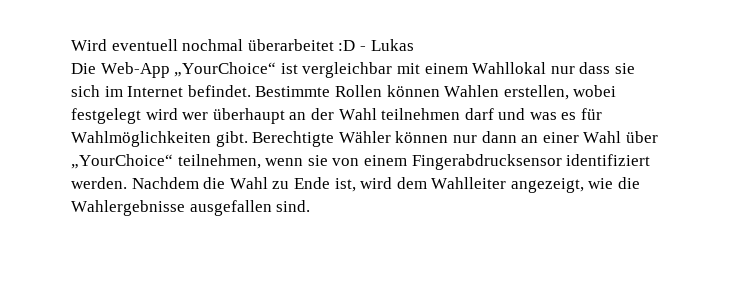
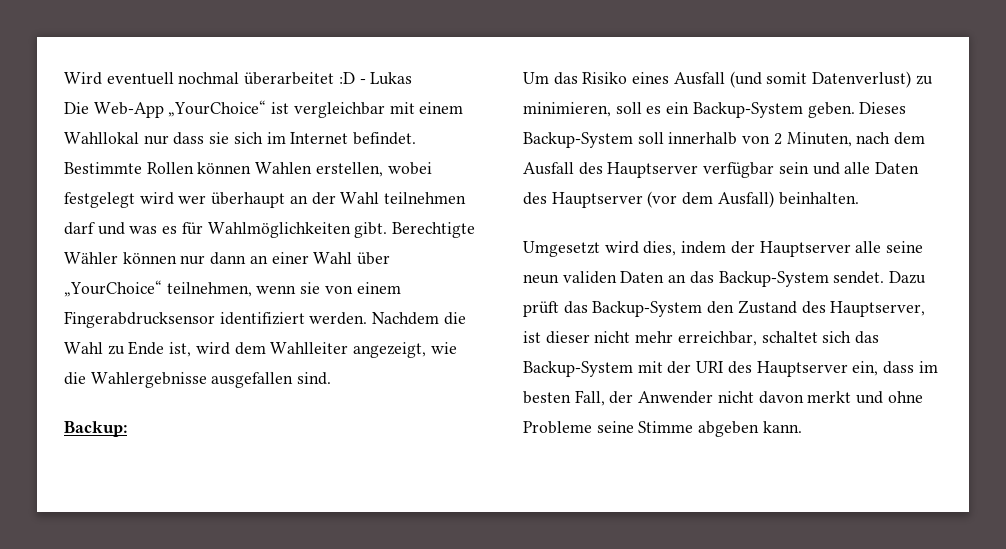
(311, 206) none -> [64,421,127,437] [523,71,933,88] [523,102,907,118] [523,132,926,148] [523,162,920,178] [523,191,859,208] [523,241,924,257] [523,271,927,287] [523,300,926,317] [523,331,880,346] [523,361,938,377] [523,390,923,406] [523,421,802,437] // Backup: // Um das Risiko eines Ausfall (und somit Datenverlust) zu minimieren, soll es ein Backup-System geben. Dieses Backup-System soll innerhalb von 2 Minuten, nach dem Ausfall des Hauptserver verfügbar sein und alle Daten des Hauptserver (vor dem Ausfall) beinhalten. // Umgesetzt wird dies, indem der Hauptserver alle seine neun validen Daten an das Backup-System sendet. Dazu prüft das Backup-System den Zustand des Hauptserver, ist dieser nicht mehr erreichbar, schaltet sich das Backup-System mit der URI des Hauptserver ein, dass im besten Fall, der Anwender nicht davon merkt und ohne Probleme seine Stimme abgeben kann.

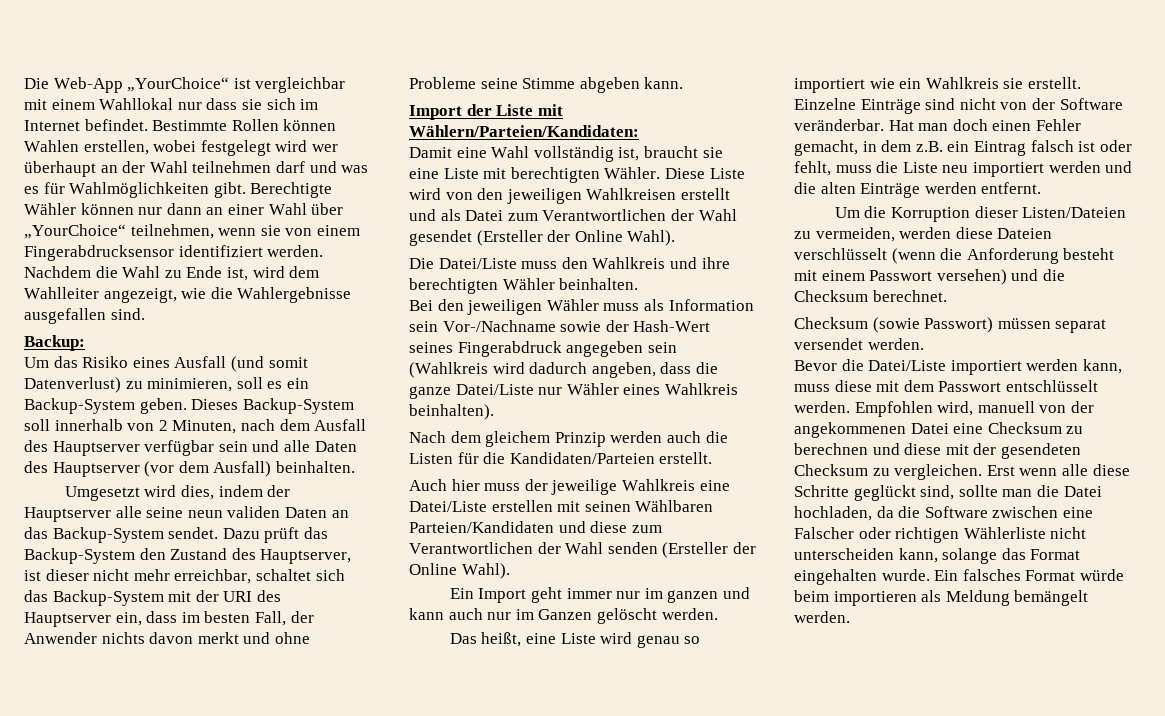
[64,72,413,85] Wird eventuell nochmal überarbeitet :D - Lukas // -> (24, 83) none
[717,391,754,403] nicht -> [101,632,145,644] nichts
(802, 427) none -> [409,104,563,120] [409,125,639,137] [409,146,723,162] [409,167,745,183] [409,188,730,204] [409,209,737,221] [409,230,676,246] [409,257,730,269] [409,278,639,294] [409,299,754,315] [409,320,711,332] [409,341,677,357] [409,362,718,378] [409,383,738,399] [409,404,494,420] [409,431,728,447] [409,452,713,464] [409,479,730,495] [409,500,714,512] [409,521,662,533] [409,542,756,558] [409,563,510,579] [449,587,750,603] [409,608,718,624] [449,632,701,648] [794,77,1081,93] [794,98,1123,114] [794,119,1081,131] [794,140,1132,156] [794,161,1133,177] [794,182,1042,198] [834,206,1127,222] [794,227,1053,242] [794,248,1115,264] [794,269,1065,285] [794,290,947,302] [794,317,1107,333] [794,338,924,350] [794,359,1122,375] [794,380,1098,392] [794,401,1094,417] [794,422,1084,438] [794,443,1081,459] [794,464,1130,480] [794,485,1102,501] [794,506,1093,521] [794,527,1087,543] [794,548,1081,564] [794,569,1124,585] [794,590,1089,606] [794,611,850,623] // Import der Liste mit Wählern/Parteien/Kandidaten: // Damit eine Wahl vollständig ist, braucht sie eine Liste mit berechtigten Wähler. Diese Liste wird von den jeweiligen Wahlkreisen erstellt und als Datei zum Verantwortlichen der Wahl gesendet (Ersteller der Online Wahl). // Die Datei/Liste muss den Wahlkreis und ihre berechtigten Wähler beinhalten. // Bei den jeweiligen Wähler muss als Information sein Vor-/Nachname sowie der Hash-Wert seines Fingerabdruck angegeben sein (Wahlkreis wird dadurch angeben, dass die ganze Datei/Liste nur Wähler eines Wahlkreis beinhalten). // Nach dem gleichem Prinzip werden auch die Listen für die Kandidaten/Parteien erstellt. // Auch hier muss der jeweilige Wahlkreis eine Datei/Liste erstellen mit seinen Wählbaren Parteien/Kandidaten und diese zum Verantwortlichen der Wahl senden (Ersteller der Online Wahl). // Ein Import geht immer nur im ganzen und kann auch nur im Ganzen gelöscht werden. // Das heißt, eine Liste wird genau so importiert wie ein Wahlkreis sie erstellt. Einzelne Einträge sind nicht von der Software veränderbar. Hat man doch einen Fehler gemacht, in dem z.B. ein Eintrag falsch ist oder fehlt, muss die Liste neu importiert werden und die alten Einträge werden entfernt. // Um die Korruption dieser Listen/Dateien zu vermeiden, werden diese Dateien verschlüsselt (wenn die Anforderung besteht mit einem Passwort versehen) und die Checksum berechnet. // Checksum (sowie Passwort) müssen separat versendet werden. // Bevor die Datei/Liste importiert werden kann, muss diese mit dem Passwort entschlüsselt werden. Empfohlen wird, manuell von der angekommenen Datei eine Checksum zu berechnen und diese mit der gesendeten Checksum zu vergleichen. Erst wenn alle diese Schritte geglückt sind, sollte man die Datei hochladen, da die Software zwischen eine Falscher oder richtigen Wählerliste nicht unterscheiden kann, solange das Format eingehalten wurde. Ein falsches Format würde beim importieren als Meldung bemängelt werden.

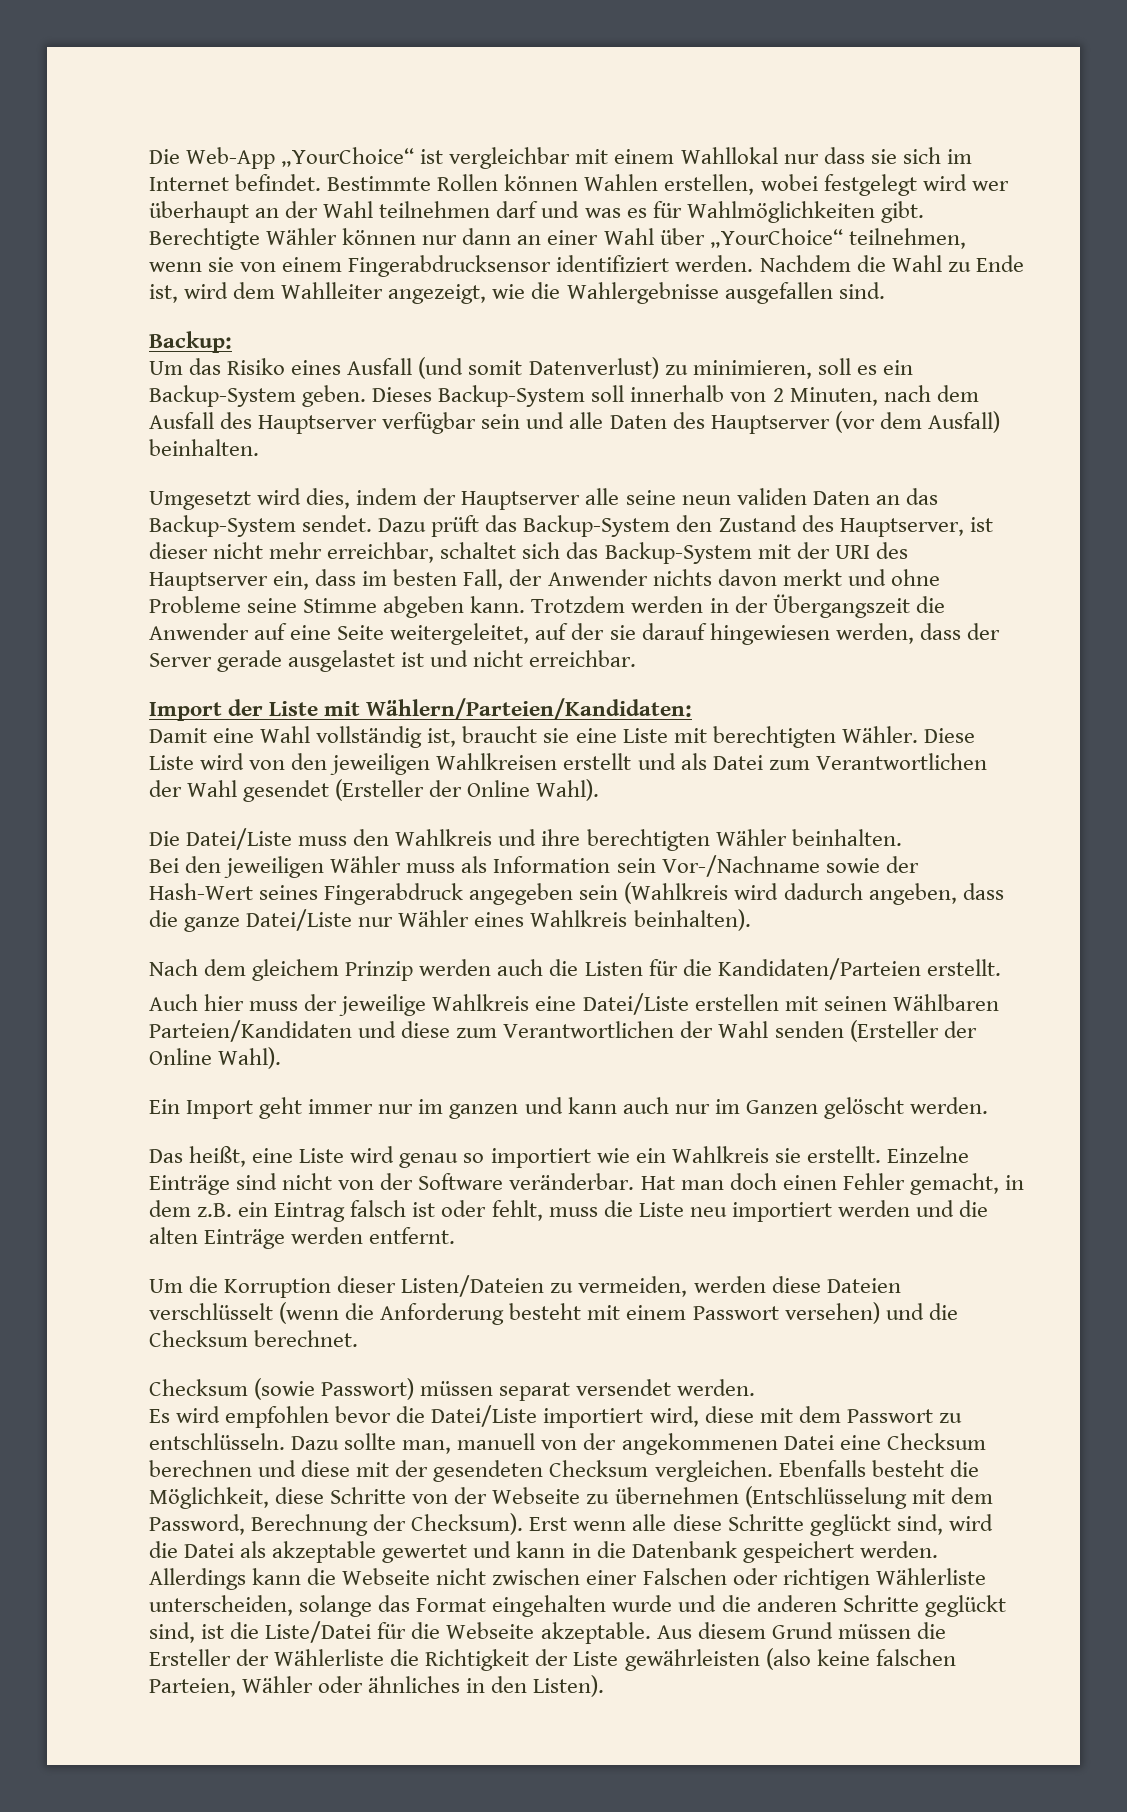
(684, 83) none -> [531,594,945,618] [149,623,1000,645] [149,650,637,672] Trotzdem werden in der Übergangszeit die Anwender auf eine Seite weitergeleitet, auf der sie darauf hingewiesen werden, dass der Server gerade ausgelastet ist und nicht erreichbar.
[794,359,1122,375] [794,380,1098,392] [794,401,974,417] Bevor die Datei/Liste importiert werden kann, muss diese mit dem Passwort entschlüsselt werden. Empfohlen wird, -> [149,1405,962,1428] [149,1433,452,1454] Es wird empfohlen bevor die Datei/Liste importiert wird, diese mit dem Passwort zu entschlüsseln. Dazu sollte man,
[1066,426,1084,434] zu -> (986, 1441) none
[872,464,983,480] zu vergleichen. -> [654,1460,979,1482] [149,1486,993,1509] [149,1513,524,1536] vergleichen. Ebenfalls besteht die Möglichkeit, diese Schritte von der Webseite zu übernehmen (Entschlüsselung mit dem Password, Berechnung der Checksum).
[958,485,1102,497] [794,506,1093,521] [794,527,1087,543] [794,548,1081,564] [794,569,1124,585] [794,590,1089,606] [794,611,850,623] sollte man die Datei hochladen, da die Software zwischen eine Falscher oder richtigen Wählerliste nicht unterscheiden kann, solange das Format eingehalten wurde. Ein falsches Format würde beim importieren als Meldung bemängelt werden. -> [948,1514,993,1531] [149,1541,938,1563] [149,1568,986,1590] [149,1595,1006,1617] [149,1621,946,1644] [149,1648,956,1671] [149,1675,605,1697] wird die Datei als akzeptable gewertet und kann in die Datenbank gespeichert werden. Allerdings kann die Webseite nicht zwischen einer Falschen oder richtigen Wählerliste unterscheiden, solange das Format eingehalten wurde und die anderen Schritte geglückt sind, ist die Liste/Datei für die Webseite akzeptable. Aus diesem Grund müssen die Ersteller der Wählerliste die Richtigkeit der Liste gewährleisten (also keine falschen Parteien, Wähler oder ähnliches in den Listen).

